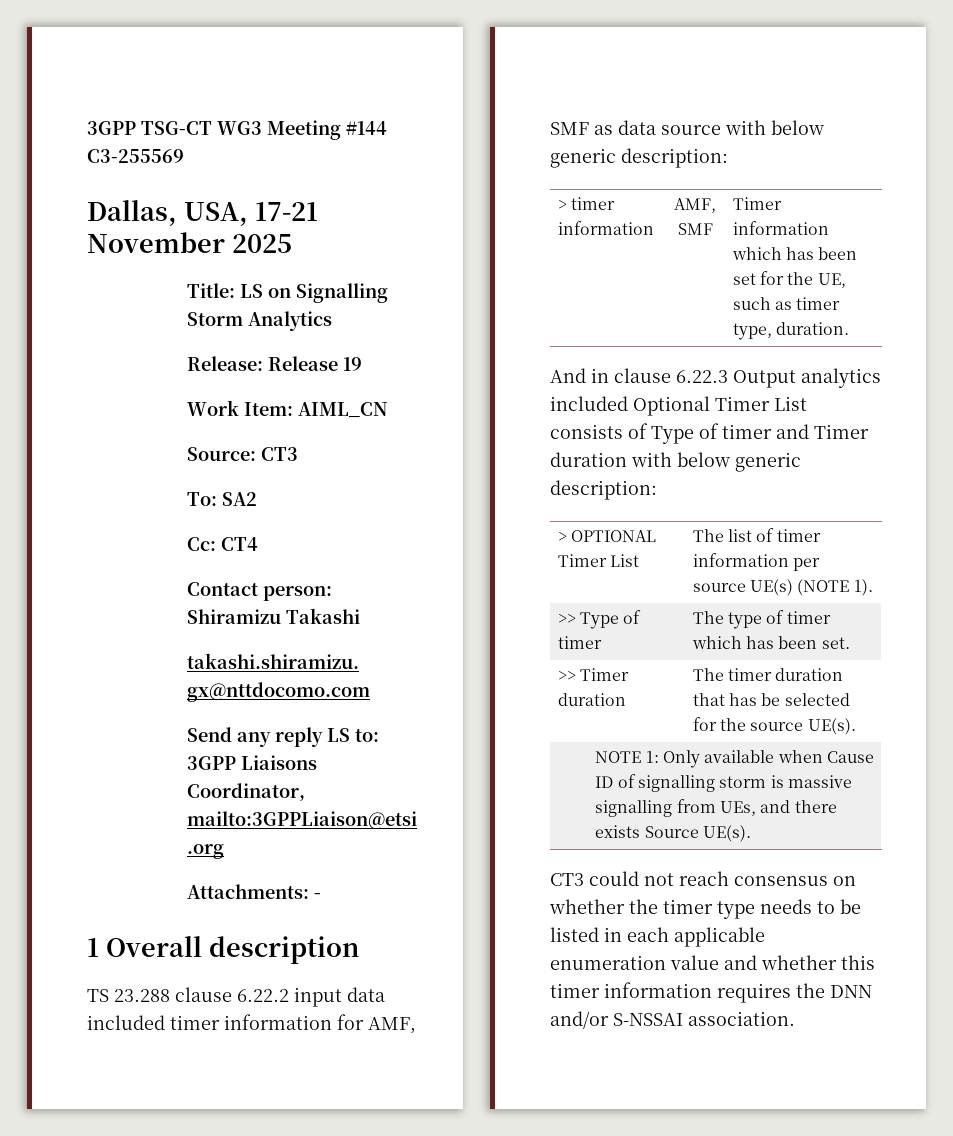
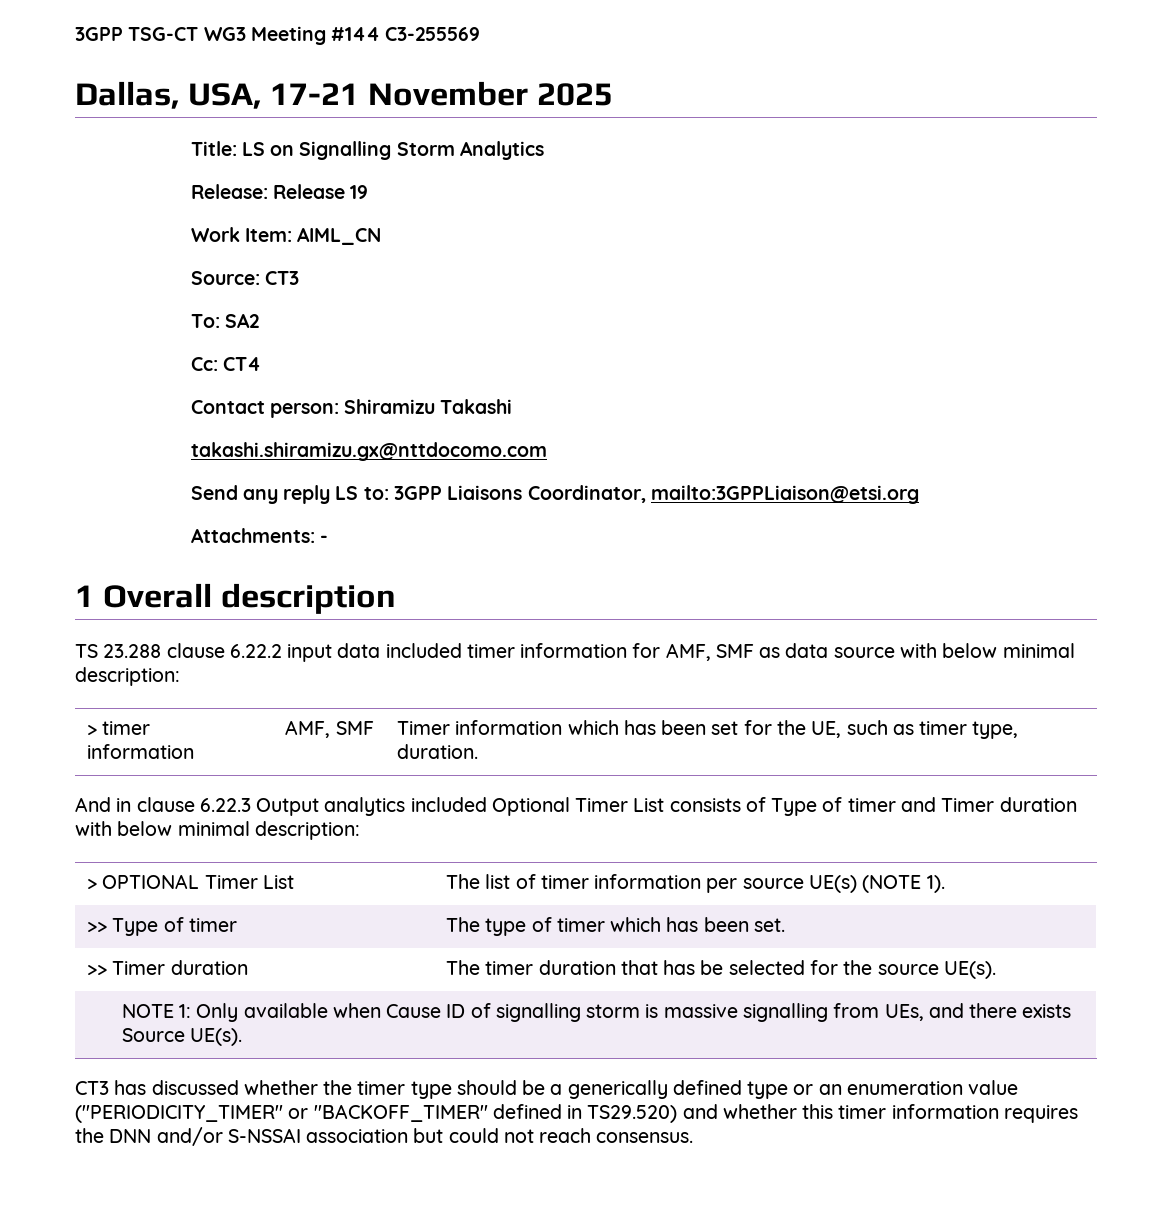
[550,148,616,168] generic -> [1002,643,1075,658] minimal
[735,452,801,472] generic -> [177,821,250,836] minimal
[589,871,856,886] [549,899,861,919] [550,927,765,947] [550,955,719,970] could not reach consensus on whether the timer type needs to be listed in each applicable enumeration value -> [114,1080,1019,1099] [75,1104,678,1123] has discussed whether the timer type should be a generically defined type or an enumeration value ("PERIODICITY_TIMER" or "BACKOFF_TIMER" defined in TS29.520)
[688,1011,795,1026] association. -> [306,1128,694,1143] association but could not reach consensus.

